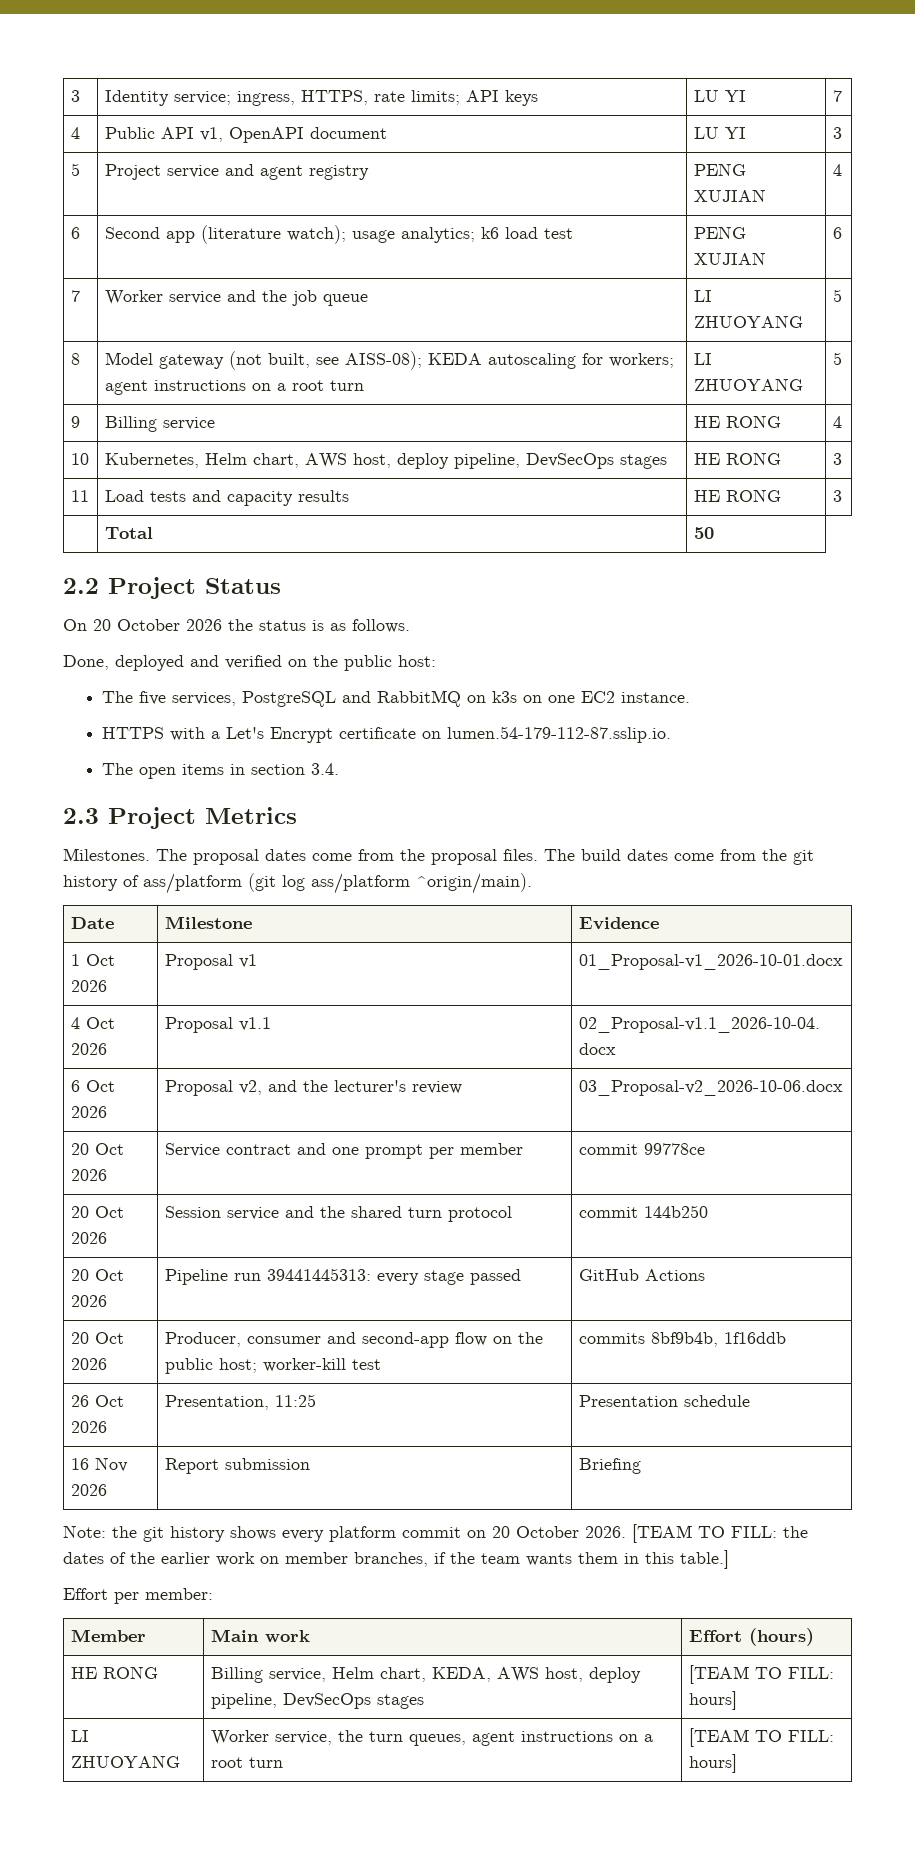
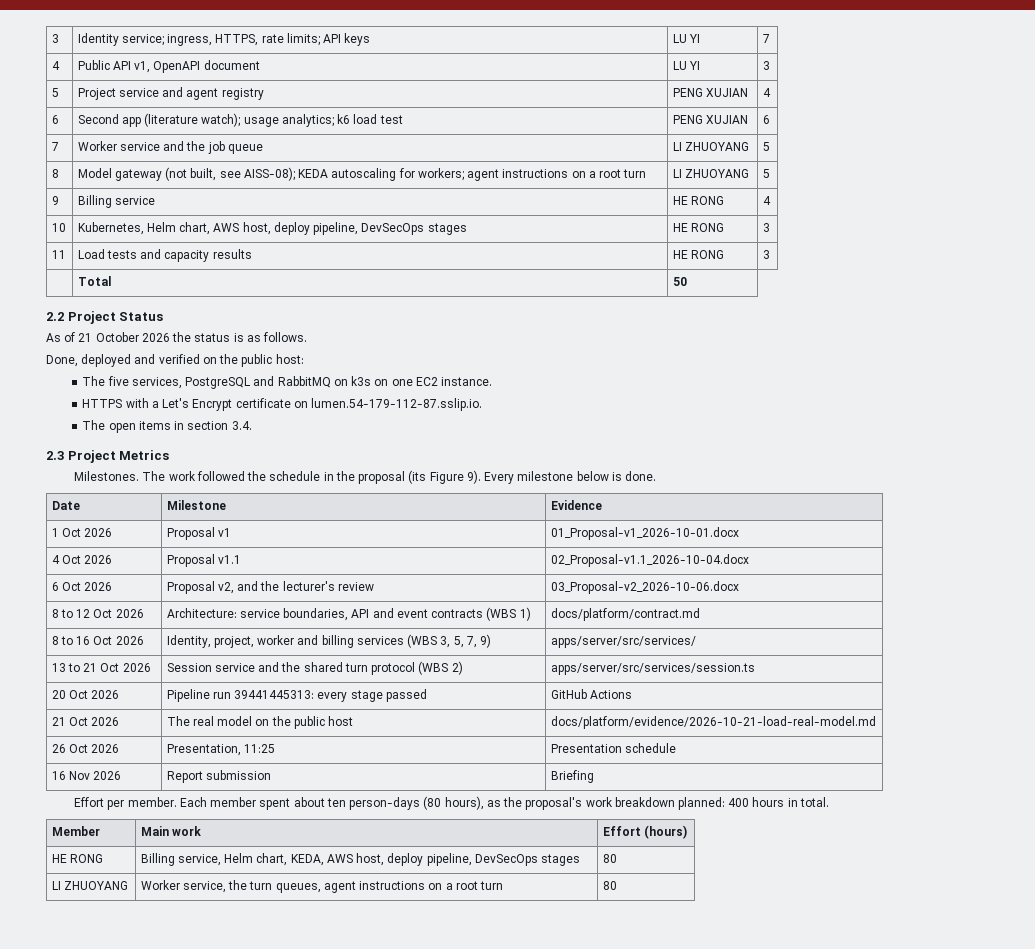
[63,619,111,631] On 20 -> [46,332,93,342] As of 21
[193,849,814,865] [63,873,532,894] proposal dates come from the proposal files. The build dates come from the git history of ass/platform (git log ass/platform ^origin/main). -> [168,470,657,484] work followed the schedule in the proposal (its Figure 9). Every milestone below is done.
[70,1143,124,1155] [70,1169,107,1181] [164,1143,523,1159] [578,1143,705,1155] [70,1206,89,1218] 20 Oct 2026 | Service contract and one prompt per member | commit 99778ce // 20 -> [51,609,144,618] [166,607,531,621] [550,608,700,621] [51,636,144,645] [166,634,492,648] [550,636,696,648] [51,663,98,672] 8 to 12 Oct 2026 | Architecture: service boundaries, API and event contracts (WBS 1) | docs/platform/contract.md // 8 to 16 Oct 2026 | Identity, project, worker and billing services (WBS 3, 5, 7, 9) | apps/server/src/services/ // 13 to 21
[578,1205,708,1218] | commit 144b250 -> [418,661,463,675] [550,663,755,675] (WBS 2) | apps/server/src/services/session.ts
[70,1332,124,1344] [70,1358,107,1370] [164,1332,543,1348] [164,1358,381,1374] [578,1332,786,1347] 20 Oct 2026 | Producer, consumer and second-app flow on the public host; worker-kill test | commits 8bf9b4b, 1f16ddb -> [51,717,120,726] [166,716,354,729] [550,716,876,729] 21 Oct 2026 | The real model on the public host | docs/platform/evidence/2026-10-21-load-real-model.md
[63,1524,808,1543] [63,1550,729,1569] [63,1588,213,1604] Note: the git history shows every platform commit on 20 October 2026. [TEAM TO FILL: the dates of the earlier work on member branches, if the team wants them in this table.] // Effort per member: -> [74,796,829,810] Effort per member. Each member spent about ten person-days (80 hours), as the proposal's work breakdown planned: 400 hours in total.
[688,1665,834,1684] [688,1691,737,1710] [TEAM TO FILL: hours] -> [602,854,617,863] 80
[688,1728,834,1747] [688,1754,737,1773] [TEAM TO FILL: hours] -> [602,881,617,890] 80

